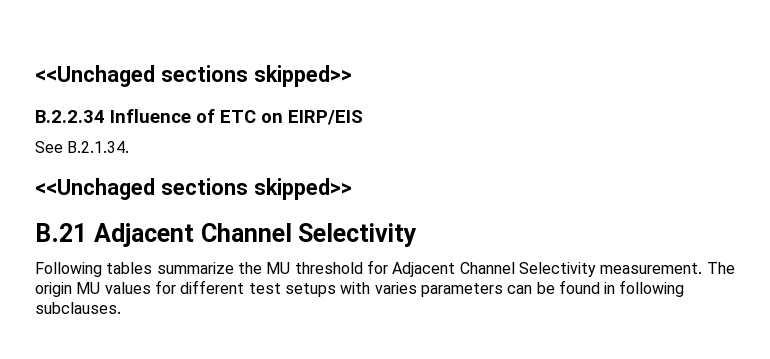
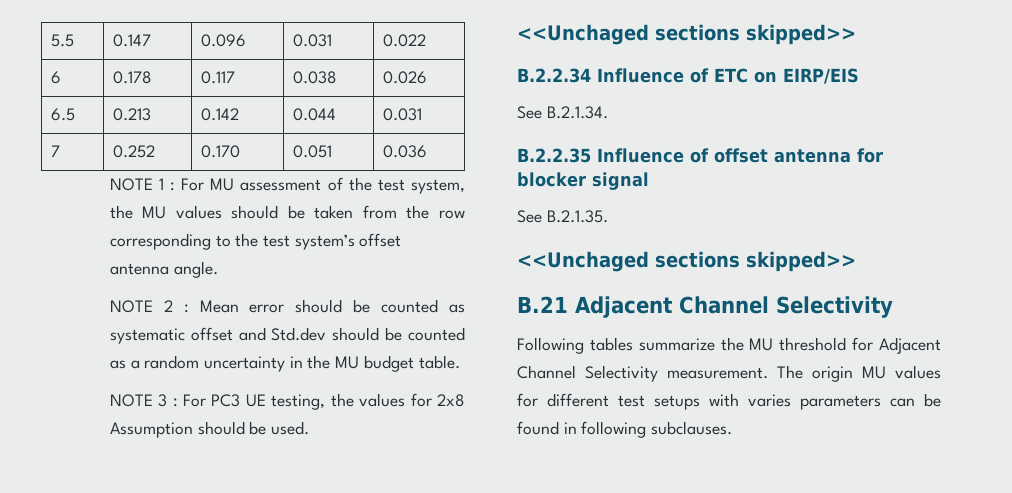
(35, 76) none -> [51,34,75,47] [113,34,152,47] [201,34,247,47] [293,34,333,47] [383,34,427,47] [51,71,62,84] [113,71,153,84] [201,71,236,84] [293,71,338,84] [383,71,428,84] [51,108,76,121] [113,108,152,121] [201,108,240,121] [293,108,337,121] [383,108,423,121] [51,145,61,157] [113,145,156,158] [201,145,241,158] [293,145,333,158] [383,145,428,158] [109,177,465,194] [109,205,465,219] [109,233,402,250] [109,261,218,278] [109,299,465,313] [109,327,465,344] [109,355,460,372] [109,393,466,410] [109,421,309,438] 5.5 | 0.147 | 0.096 | 0.031 | 0.022 // 6 | 0.178 | 0.117 | 0.038 | 0.026 // 6.5 | 0.213 | 0.142 | 0.044 | 0.031 // 7 | 0.252 | 0.170 | 0.051 | 0.036 // NOTE 1 : For MU assessment of the test system, the MU values should be taken from the row corresponding to the test system’s offset antenna angle. // NOTE 2 : Mean error should be counted as systematic offset and Std.dev should be counted as a random uncertainty in the MU budget table. // NOTE 3 : For PC3 UE testing, the values for 2x8 Assumption should be used. //
(130, 147) none -> [517,148,883,163] [517,172,649,190] [517,210,608,223] // B.2.2.35 Influence of offset antenna for blocker signal // See B.2.1.35.

